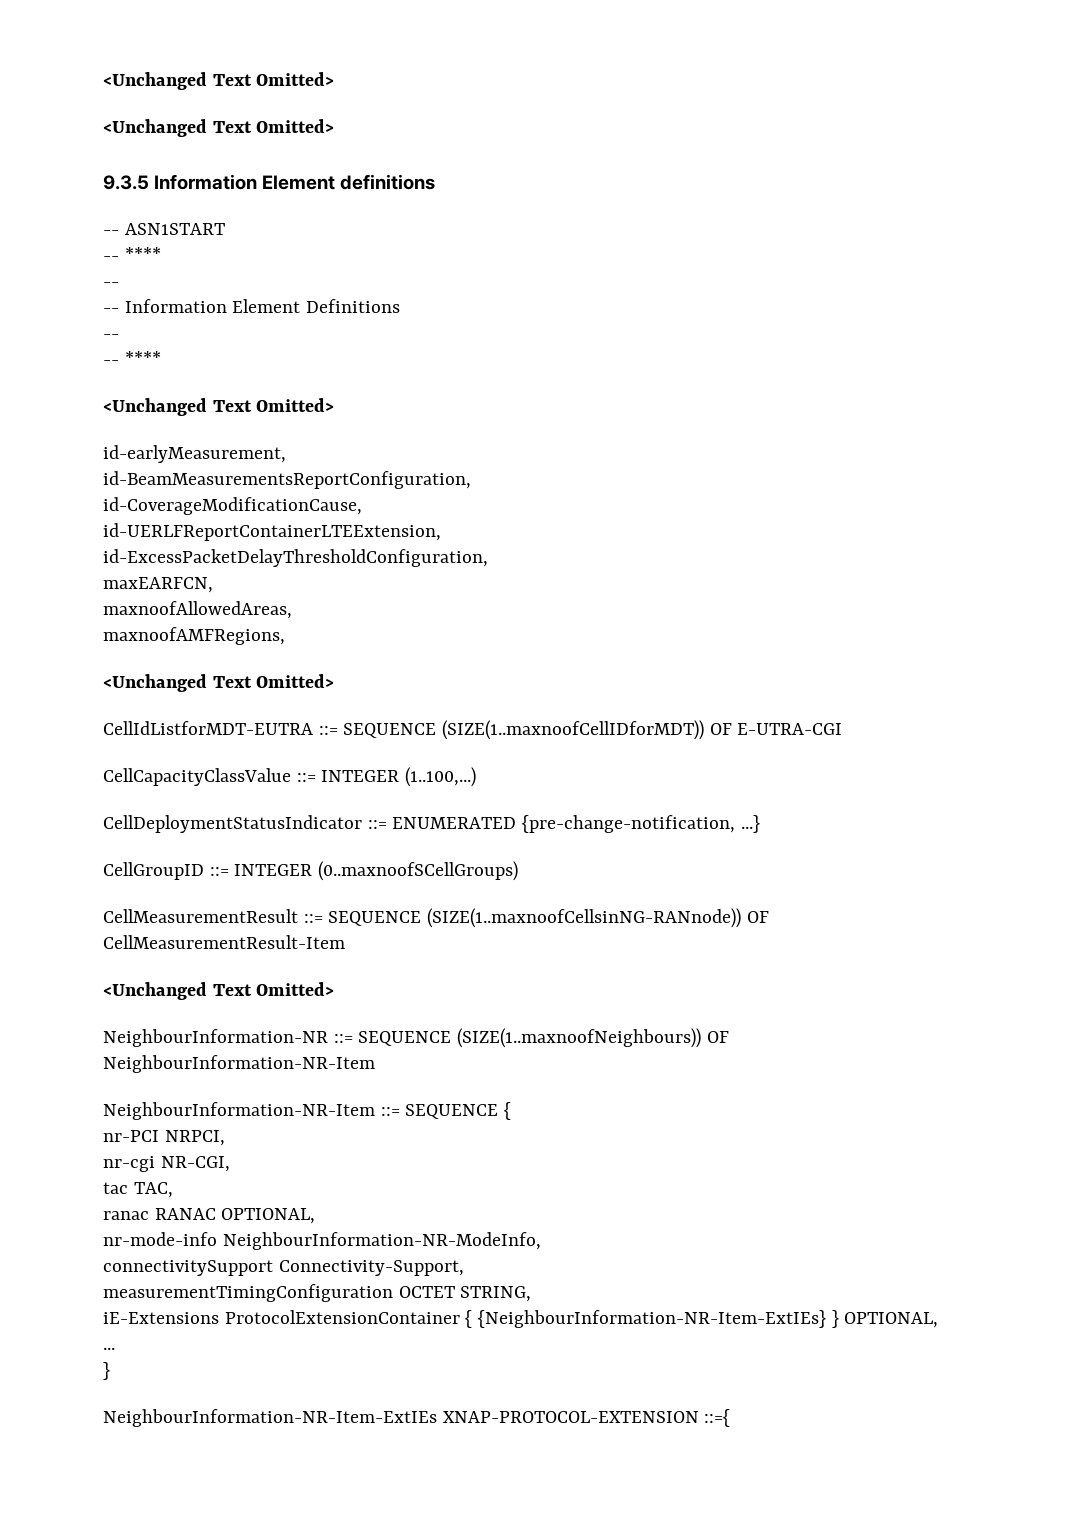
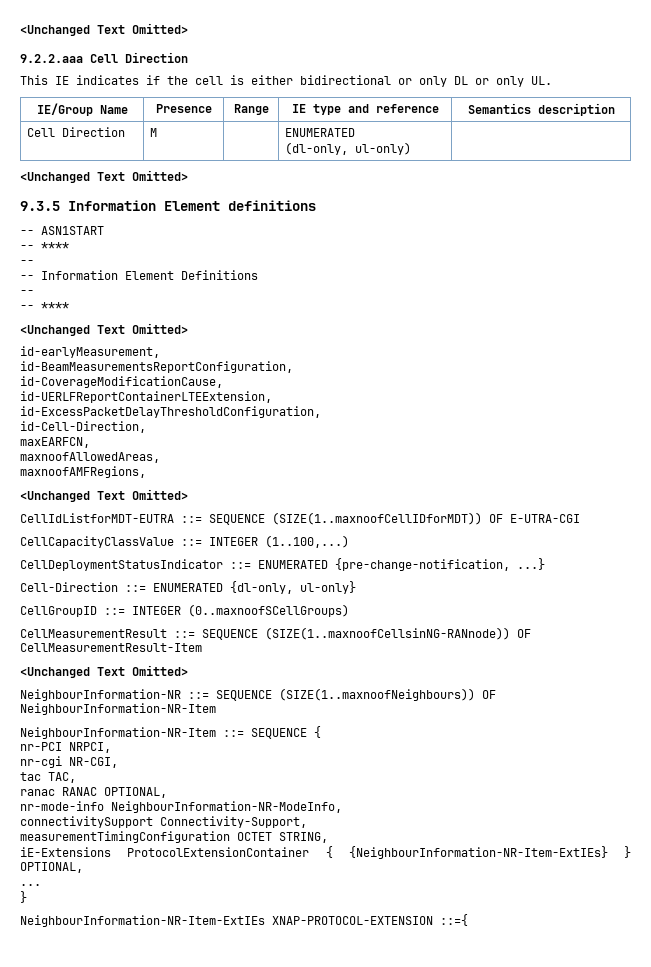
[103,72,335,90] <Unchanged Text Omitted> -> [20,23,188,36] [20,52,188,63] [20,75,552,87] [36,103,128,116] [155,104,212,113] [233,104,269,115] [291,104,439,115] [467,103,615,116] [26,127,125,137] [149,128,157,137] [284,128,355,137] [284,142,411,155] <Unchanged Text Omitted> // 9.2.2.aaa Cell Direction // This IE indicates if the cell is either bidirectional or only DL or only UL. // IE/Group Name | Presence | Range | IE type and reference | Semantics description // Cell Direction | M | | ENUMERATED // (dl-only, ul-only) |
(488, 558) none -> [20,421,146,433] // id-Cell-Direction,
(760, 824) none -> [20,581,356,594] // Cell-Direction ::= ENUMERATED {dl-only, ul-only}

